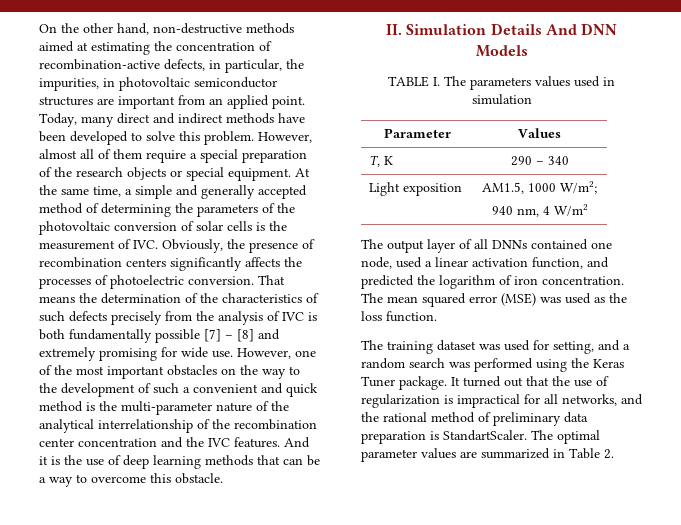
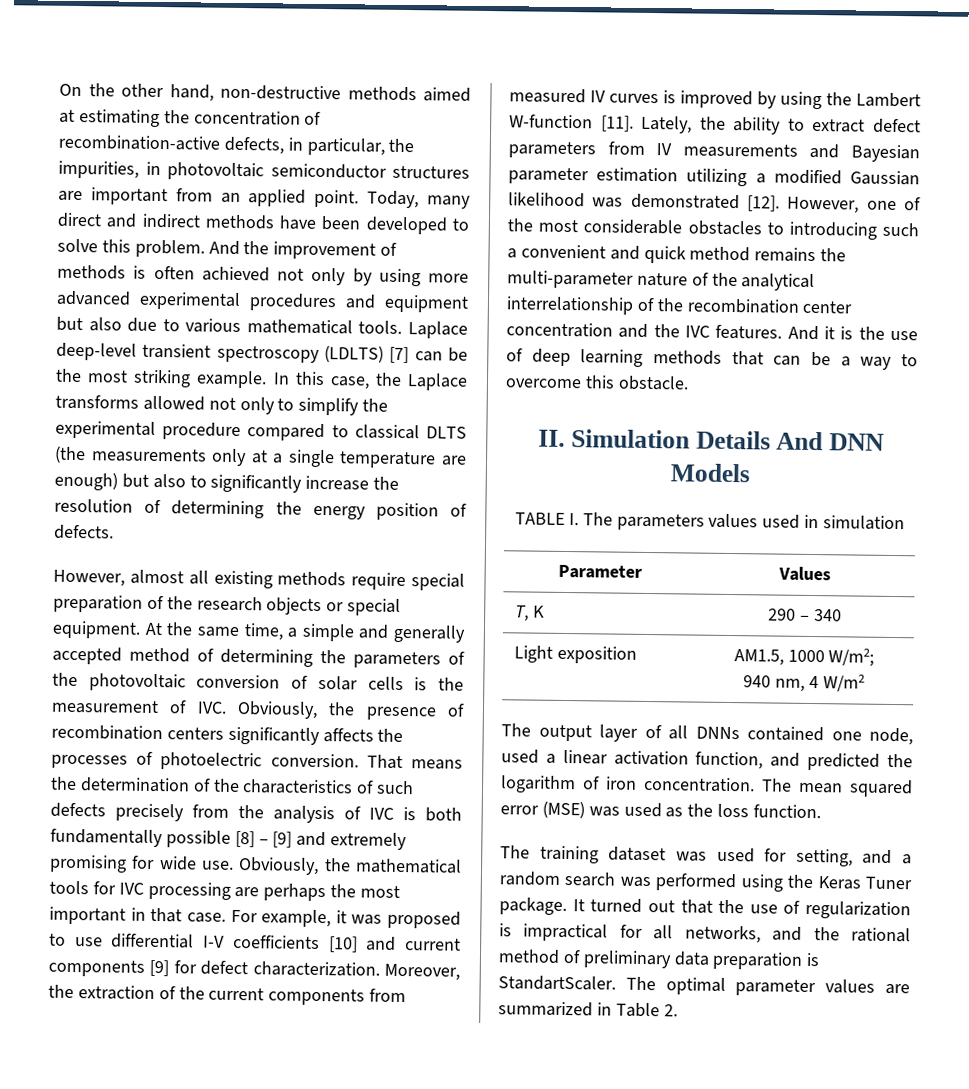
[258,132,312,143] [39,149,197,163] However, almost all of them require а -> [208,240,398,260] [57,264,469,287] [56,290,469,313] [56,316,468,339] [56,342,468,364] [55,368,468,391] [55,394,389,416] [55,420,467,442] [54,445,467,469] [54,471,400,493] [54,498,468,521] [54,524,114,540] [53,569,407,591] And the improvement of methods is often achieved not only by using more advanced experimental procedures and equipment but also due to various mathematical tools. Laplace deep-level transient spectroscopy (LDLTS) [7] can be the most striking example. In this case, the Laplace transforms allowed not only to simplify the experimental procedure compared to classical DLTS (the measurements only at a single temperature are enough) but also to significantly increase the resolution of determining the energy position of defects. // However, almost all existing methods require
[204,329,254,342] [7] – [8] -> [234,830,293,848] [8] – [9]
(233, 354) none -> [238,857,462,876] [49,880,401,902] [49,906,461,929] [49,933,462,953] [48,959,460,981] [48,984,407,1006] [509,88,921,110] [509,114,921,135] [508,141,920,163] [508,167,920,187] [508,192,780,212] Obviously, the mathematical tools for IVC processing are perhaps the most important in that case. For example, it was proposed to use differential I-V coefficients [10] and current components [9] for defect characterization. Moreover, the extraction of the current components from measured IV curves is improved by using the Lambert W-function [11]. Lately, the ability to extract defect parameters from IV measurements and Bayesian parameter estimation utilizing a modified Gaussian likelihood was demonstrated [12].
[107,365,300,379] [39,383,151,397] important obstacles on the way to the development of -> [583,219,877,240] considerable obstacles to introducing
[86,402,95,411] is -> [754,247,817,263] remains

